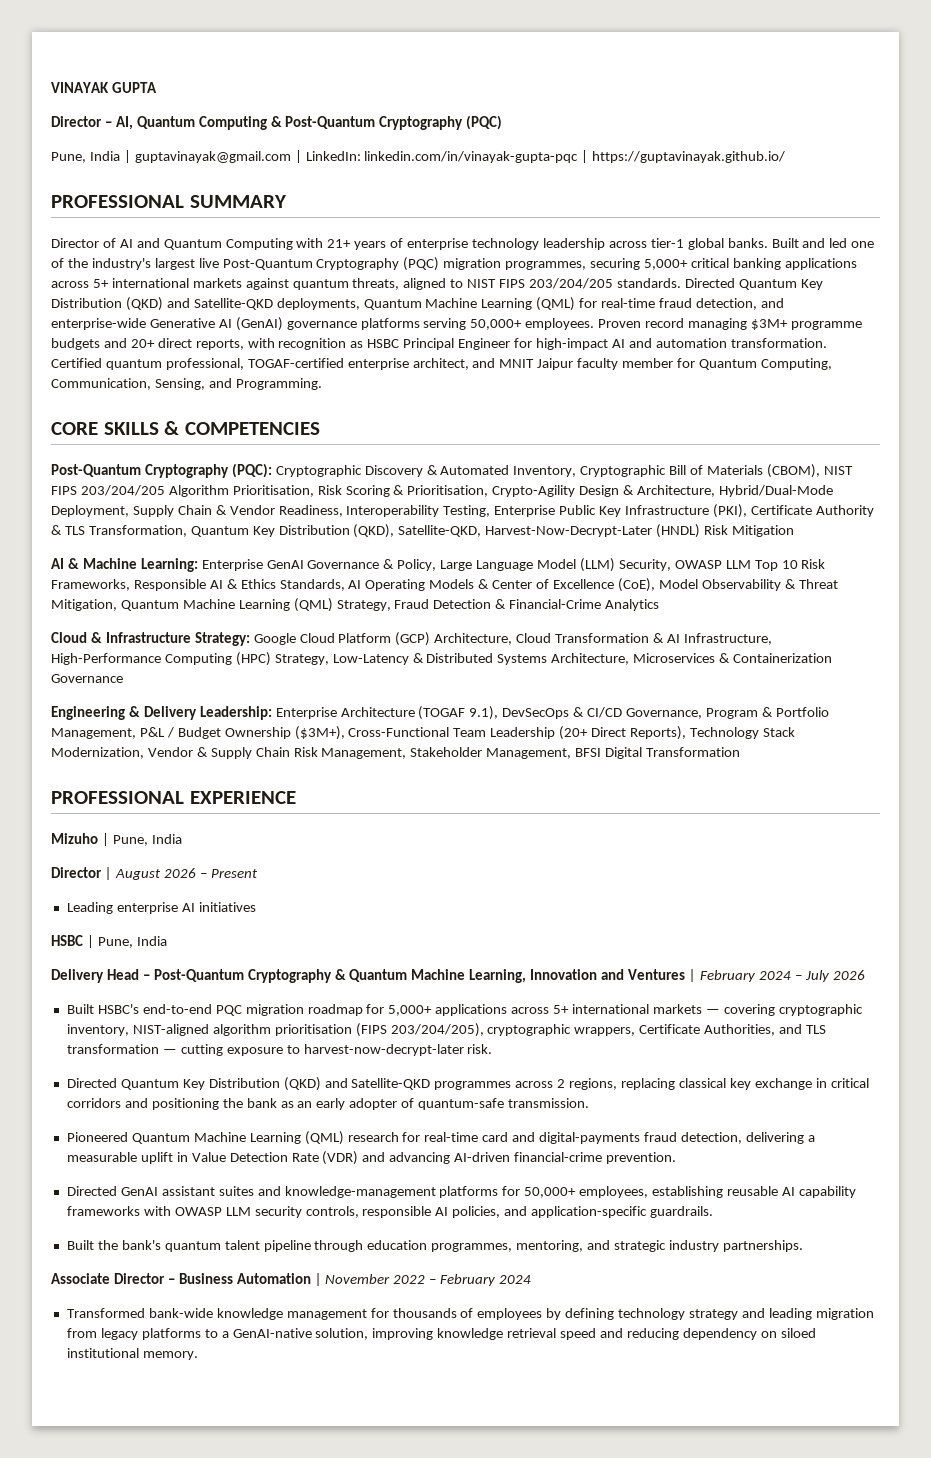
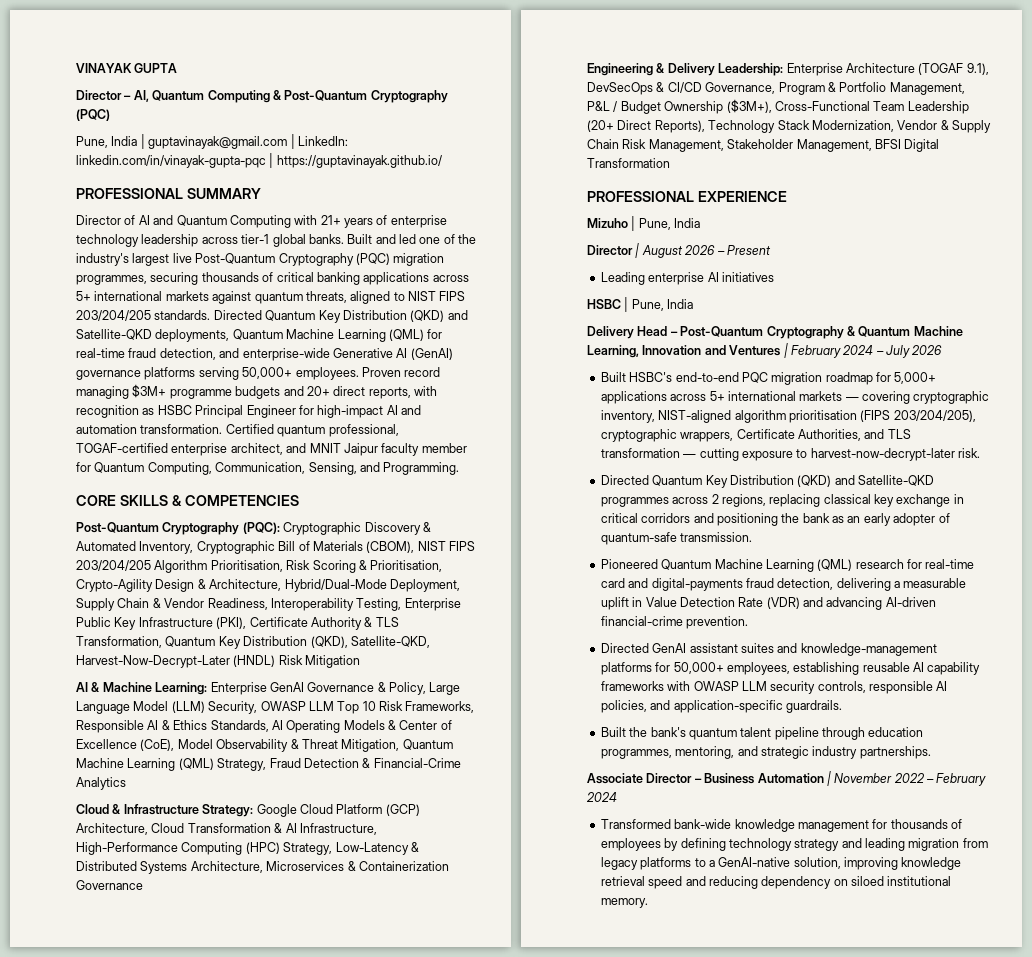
[644,259,689,270] 5,000+ -> [201,272,274,282] thousands of

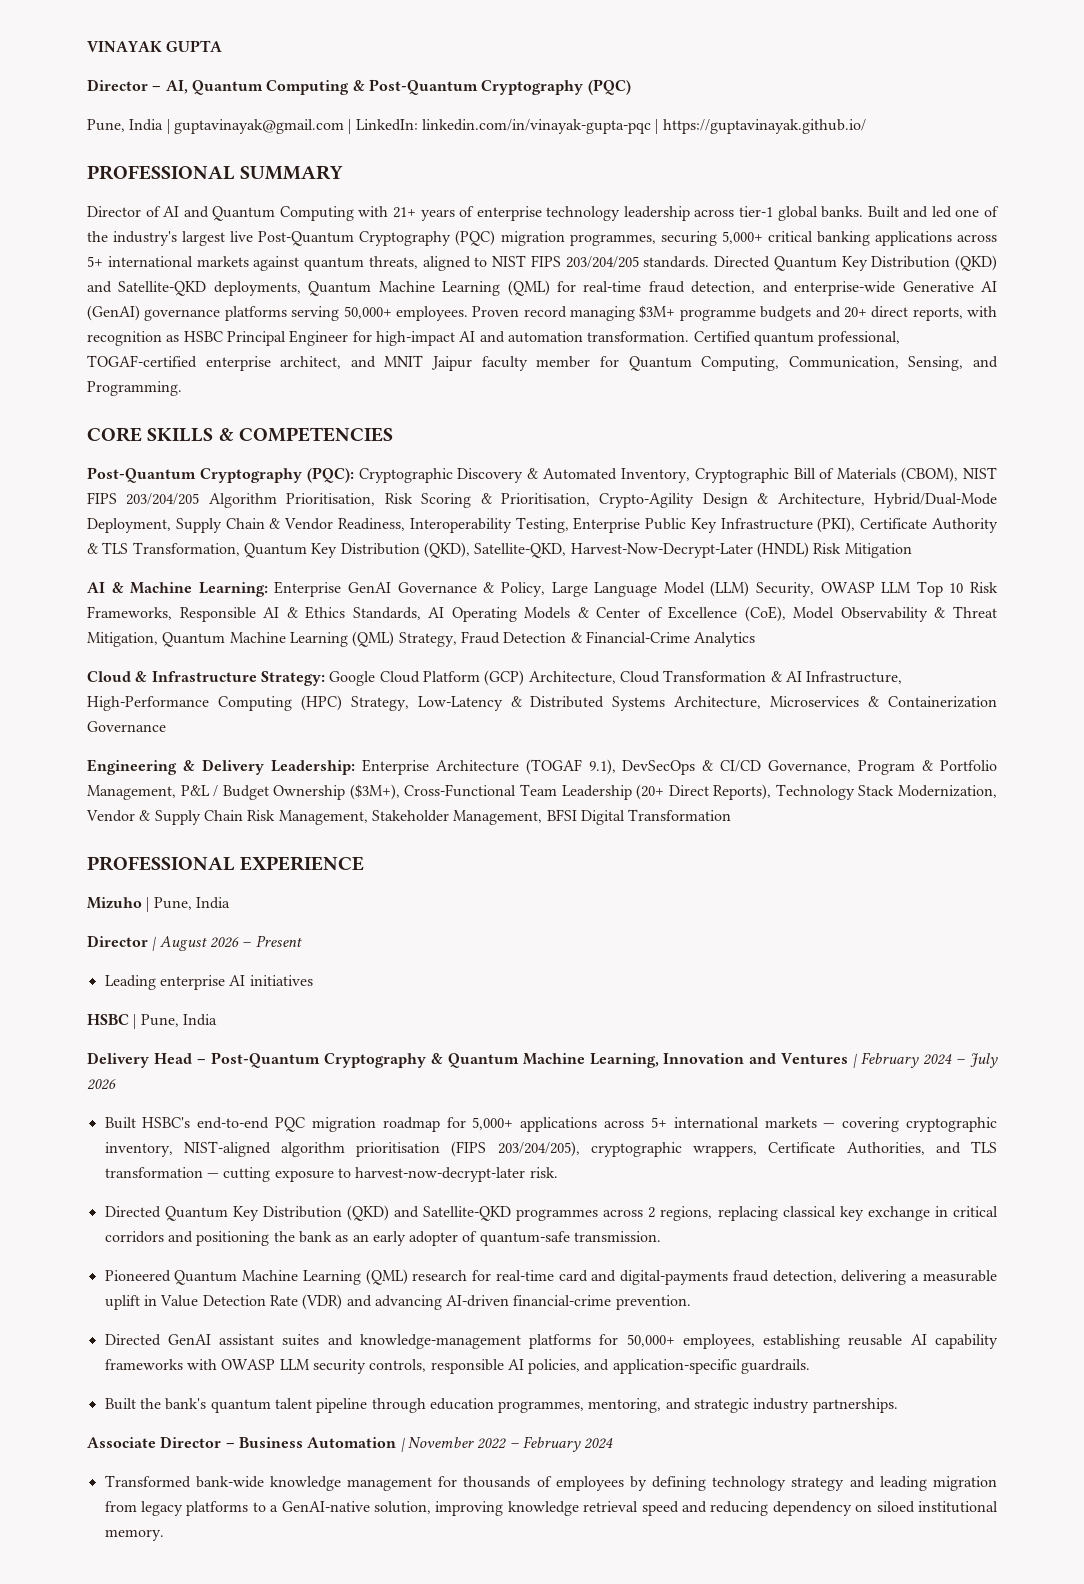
[201,272,274,282] thousands of -> [721,231,763,244] 5,000+

